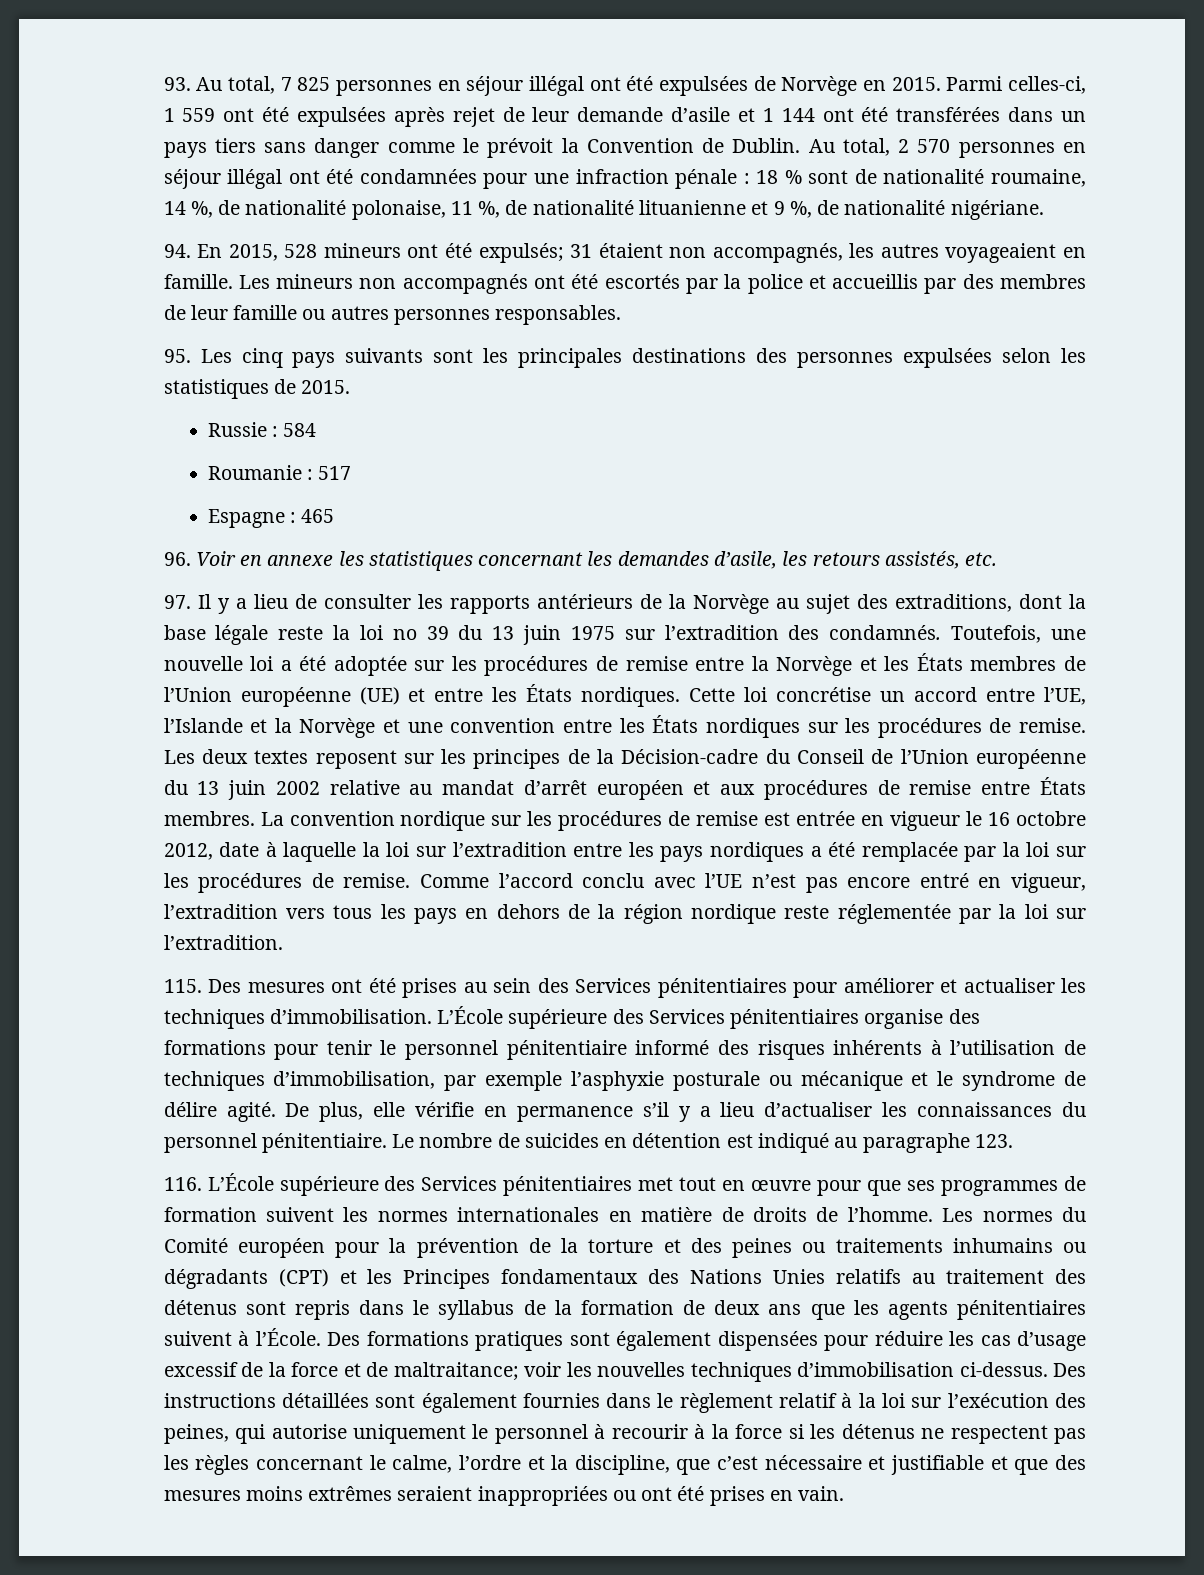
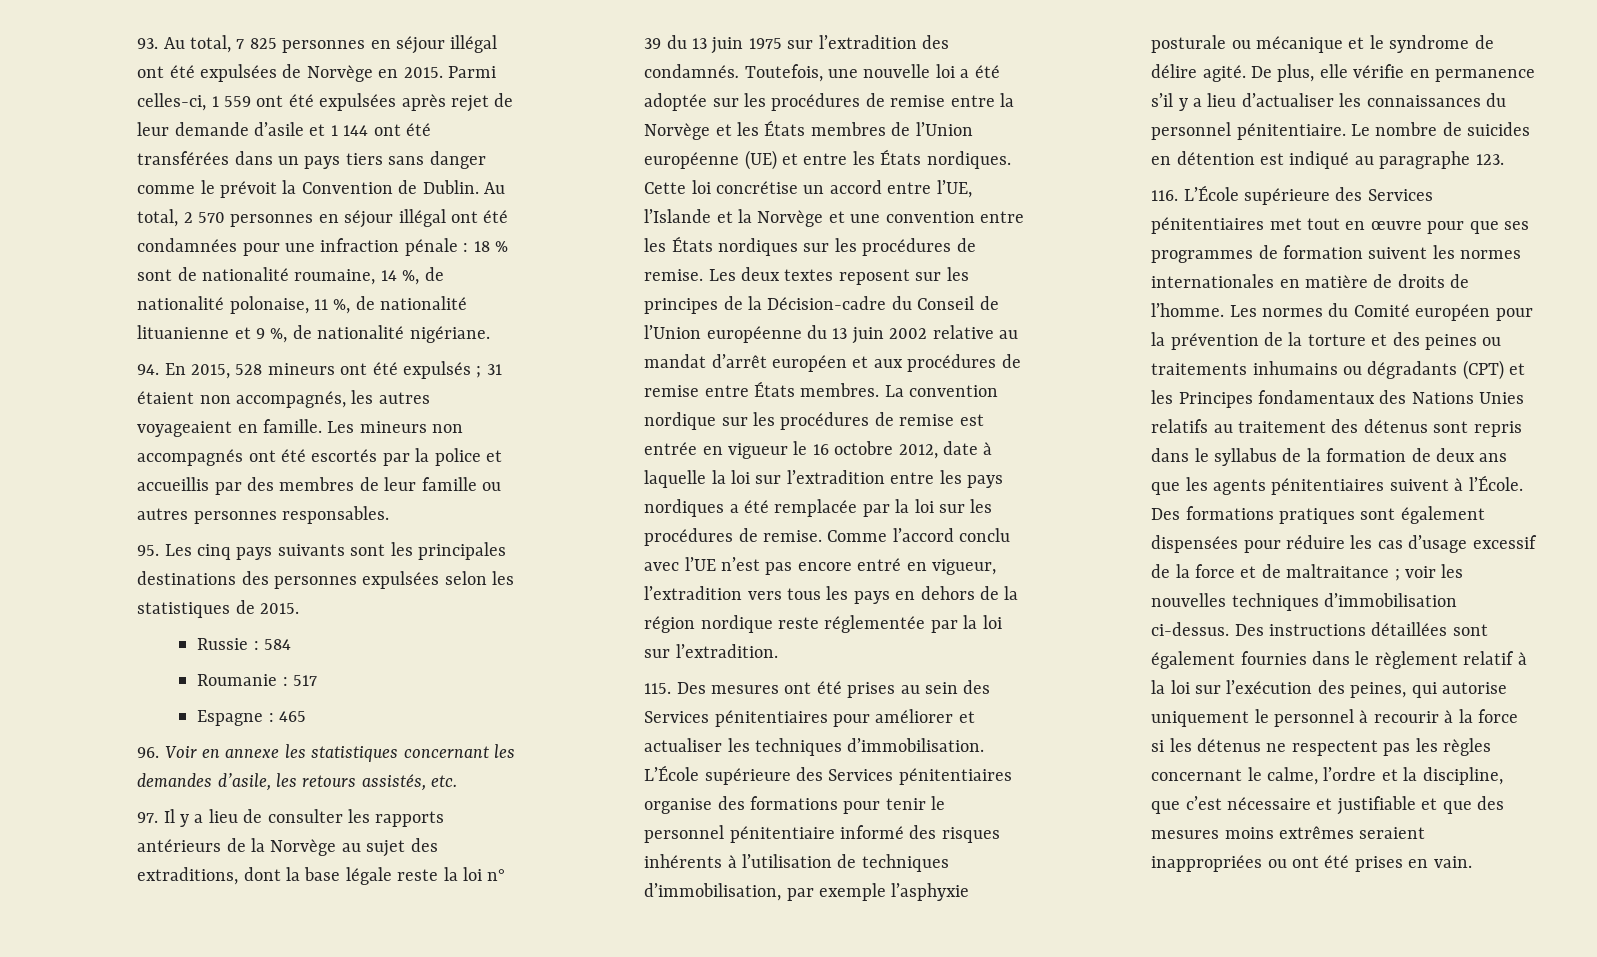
[478,243,564,263] expulsés; -> [403,361,482,379] expulsés ;
[392,629,417,640] no -> [487,869,506,881] n°
[393,1362,519,1381] maltraitance; -> [1286,564,1400,581] maltraitance ;

